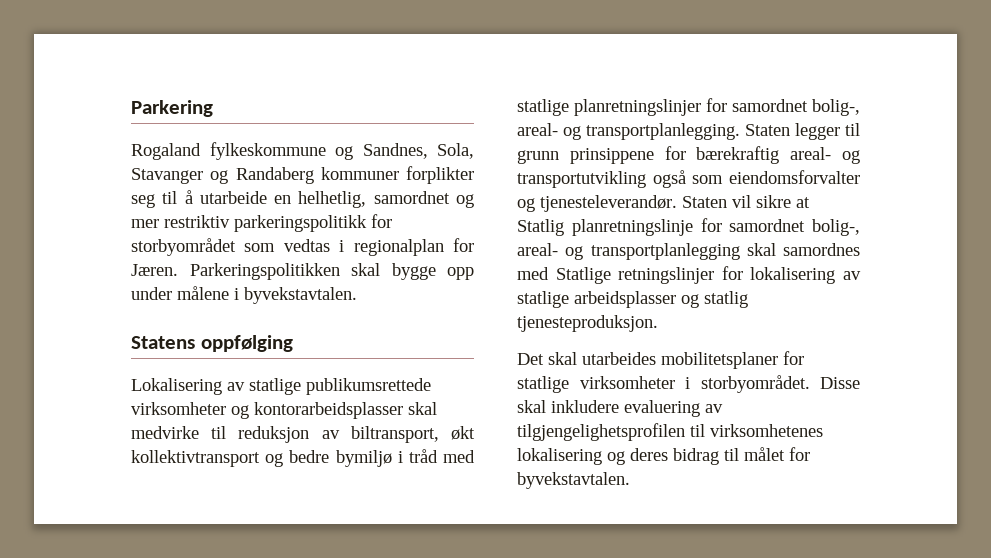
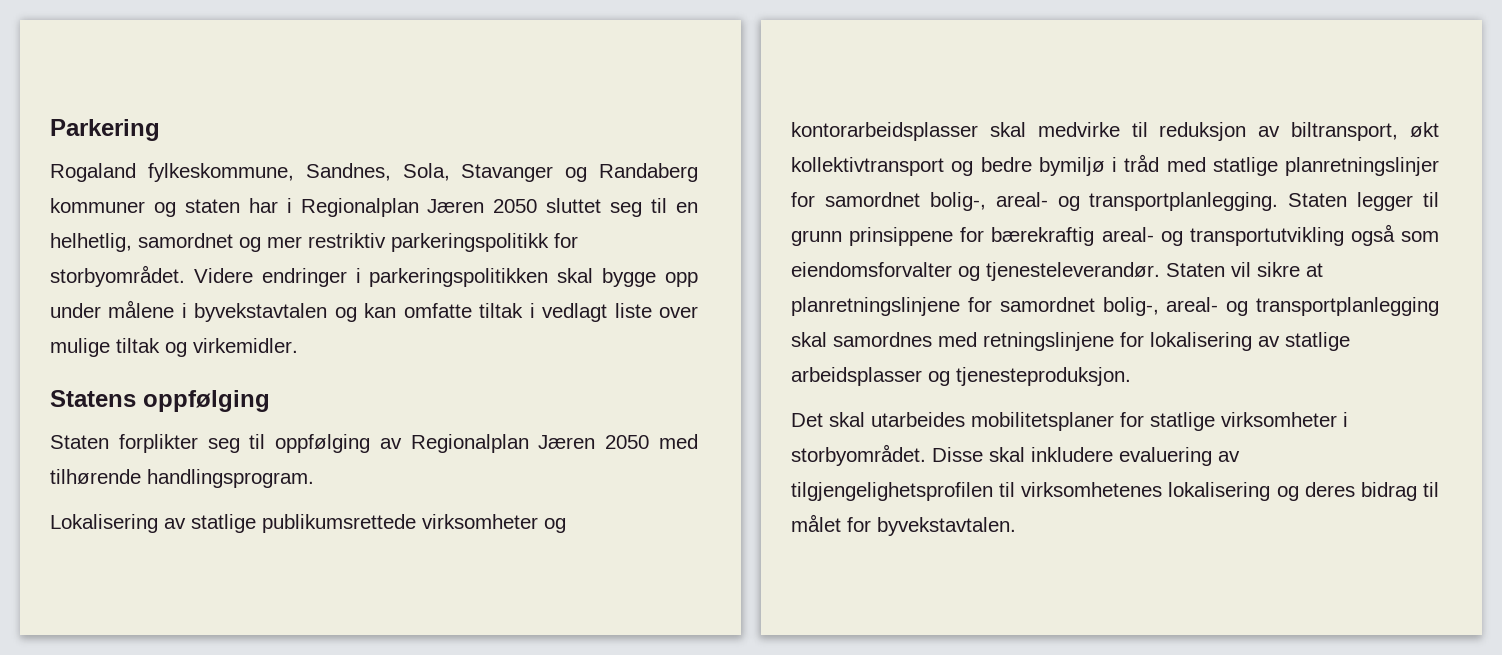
[209,142,353,160] fylkeskommune og -> [147,163,294,182] fylkeskommune,
[406,166,474,184] [131,190,267,208] forplikter seg til å utarbeide -> [153,198,668,217] og staten har i Regionalplan Jæren 2050 sluttet seg til
[131,238,474,256] [131,263,340,280] storbyområdet som vedtas i regionalplan for Jæren. Parkeringspolitikken -> [50,265,549,287] storbyområdet. Videre endringer i parkeringspolitikken
[244,287,357,304] [131,335,293,352] byvekstavtalen. // Statens oppfølging -> [194,303,698,322] [50,338,298,357] [50,390,270,412] [50,434,698,453] [50,469,314,488] byvekstavtalen og kan omfatte tiltak i vedlagt liste over mulige tiltak og virkemidler. // Statens oppfølging // Staten forplikter seg til oppfølging av Regionalplan Jæren 2050 med tilhørende handlingsprogram.
[517,219,693,236] Statlig planretningslinje -> [791,297,960,316] planretningslinjene
[555,267,715,284] Statlige retningslinjer -> [983,332,1114,351] retningslinjene
[704,291,748,308] statlig -> (950, 378) none

